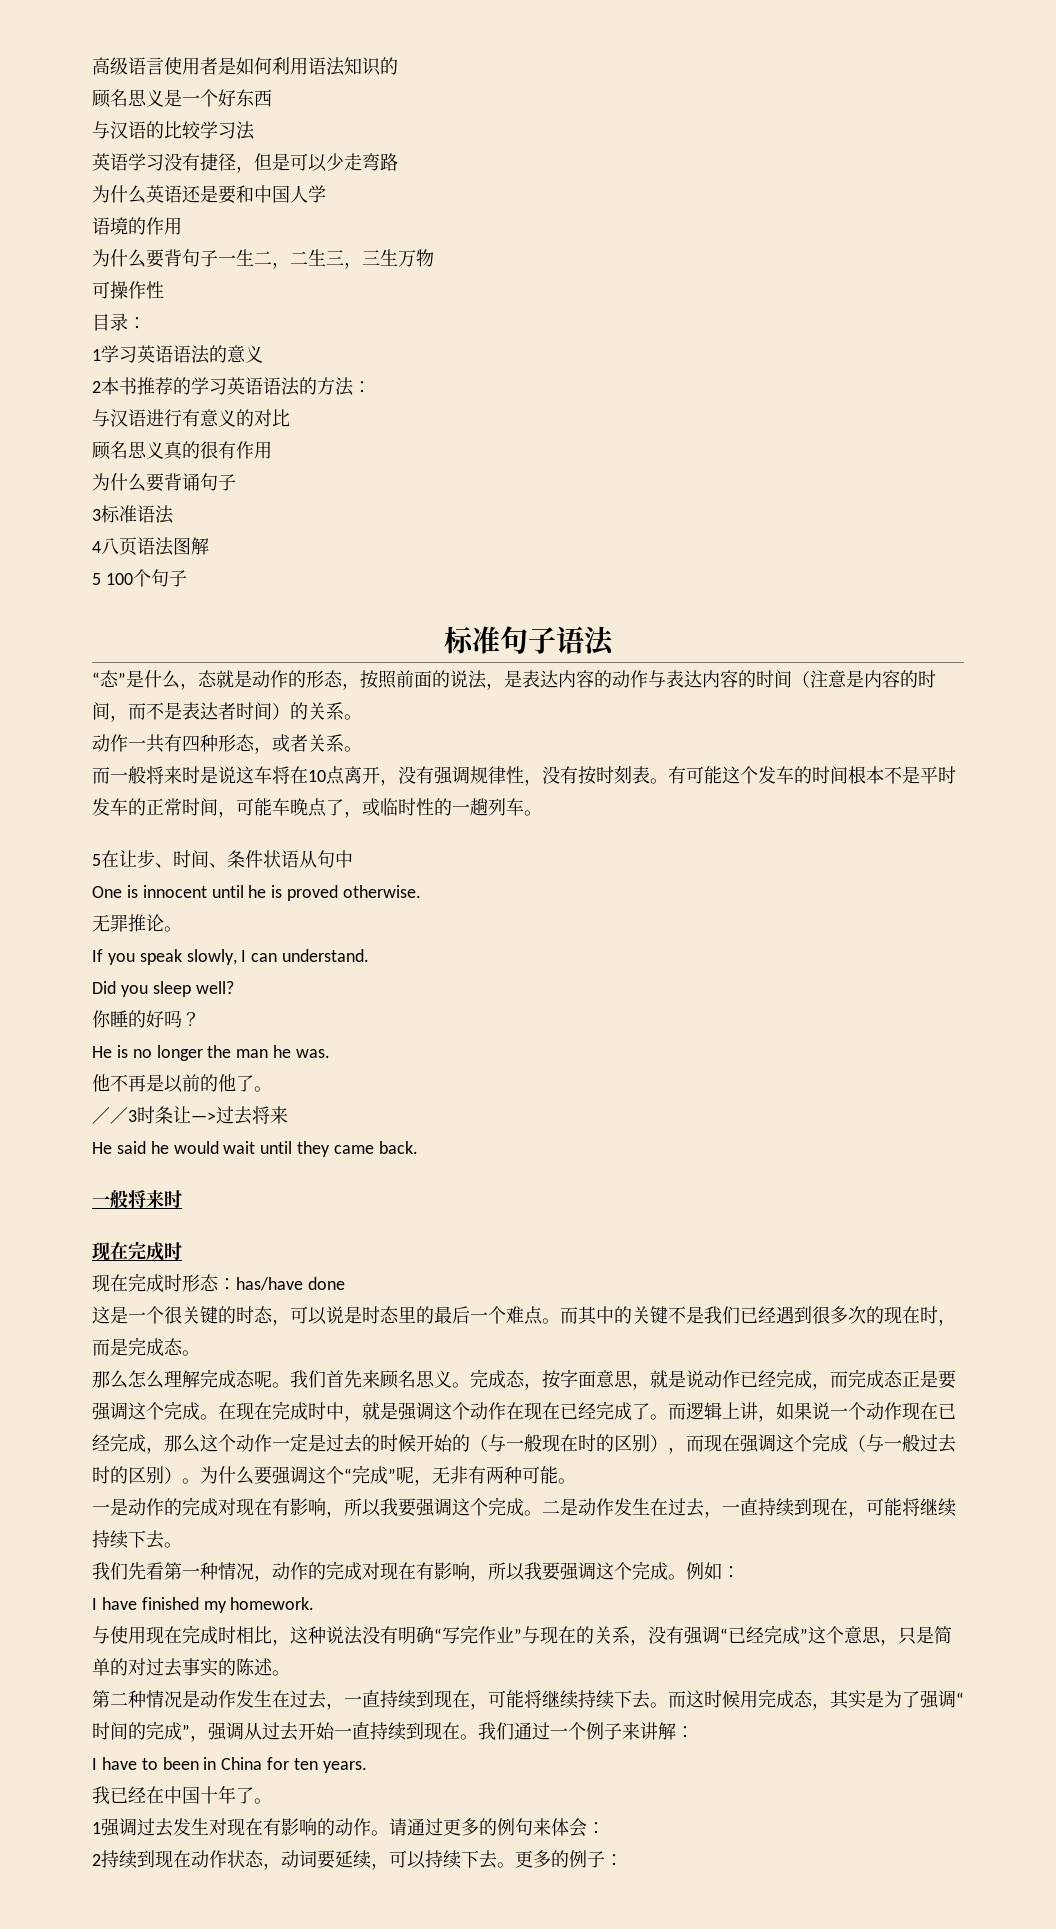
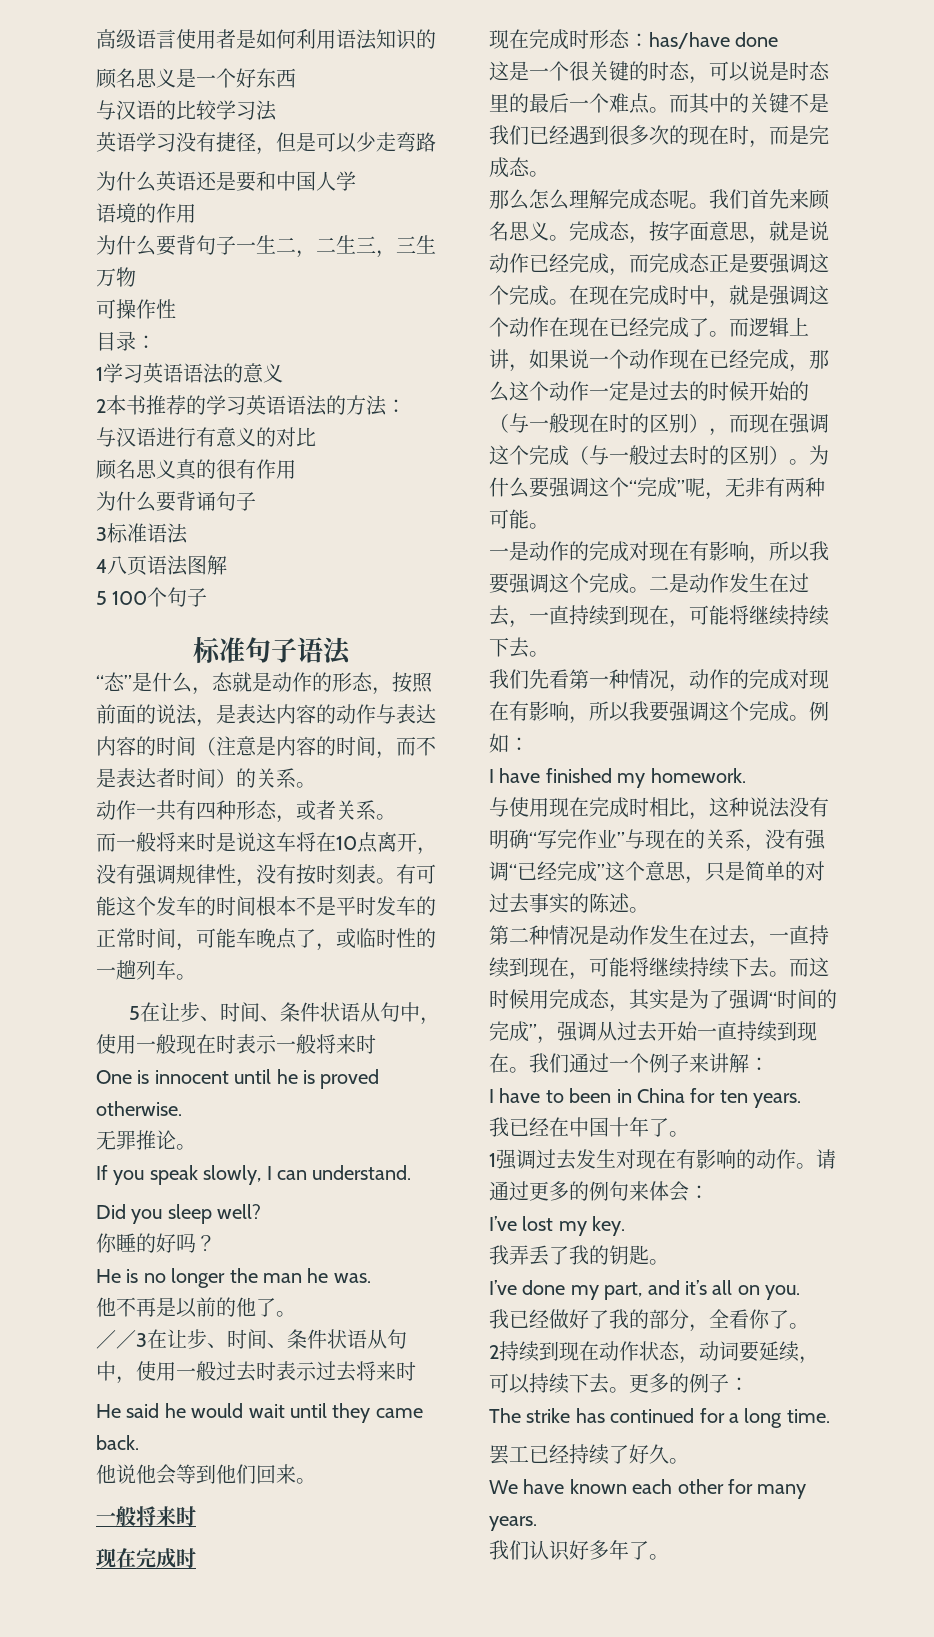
(353, 859) none -> [420,1017,441,1025] [96,1034,376,1054] ，使用一般现在时表示一般将来时
[137,1106,216,1124] 时条让—> -> [147,1329,407,1349] [96,1361,317,1384] 在让步、时间、条件状语从句中，使用一般过去时表示
(288, 1115) none -> [396,1361,416,1381] 时
(418, 1147) none -> [96,1464,316,1485] // 他说他会等到他们回来。
(605, 1828) none -> [489,1216,626,1236] [489,1245,669,1266] [489,1280,801,1300] [489,1309,809,1332] // I’ve lost my key. // 我弄丢了我的钥匙。 // I’ve done my part, and it’s all on you. // 我已经做好了我的部分，全看你了。
(623, 1860) none -> [489,1408,830,1428] [489,1444,689,1465] [489,1479,807,1499] [489,1516,537,1531] [489,1540,669,1561] // The strike has continued for a long time. // 罢工已经持续了好久。 // We have known each other for many years. // 我们认识好多年了。

